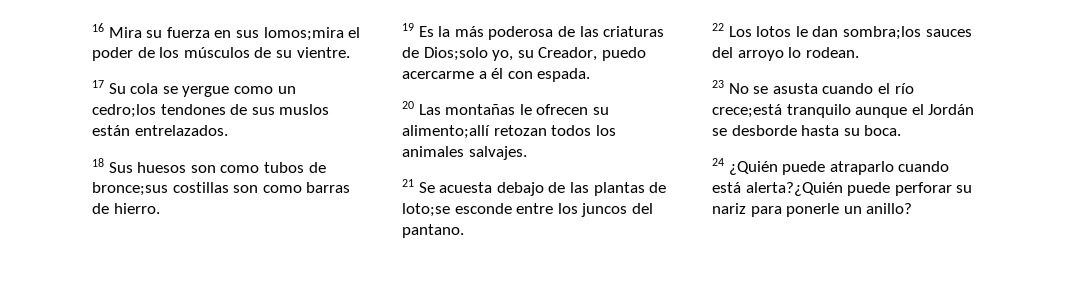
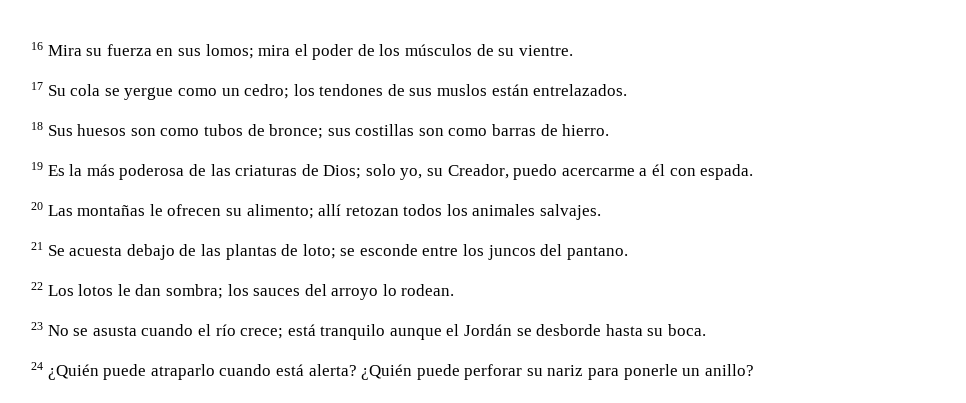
[263,27,344,41] lomos;mira -> [205,44,291,59] lomos; mira
[92,104,156,118] cedro;los -> [244,84,315,99] cedro; los
[92,182,168,196] bronce;sus -> [269,124,351,139] bronce; sus
[423,47,488,61] Dios;solo -> [323,164,396,179] Dios; solo
[402,125,490,139] alimento;allí -> [246,204,342,219] alimento; allí
[402,203,450,217] loto;se -> [302,244,356,259] loto; se
[842,26,921,40] sombra;los -> [165,284,249,299] sombra; los
[712,104,782,118] crece;está -> [240,324,316,339] crece; está
[745,182,843,196] alerta?¿Quién -> [308,364,413,380] alerta? ¿Quién

